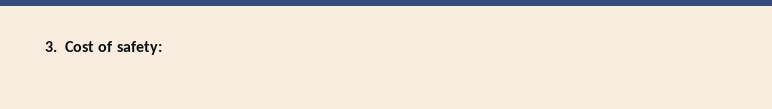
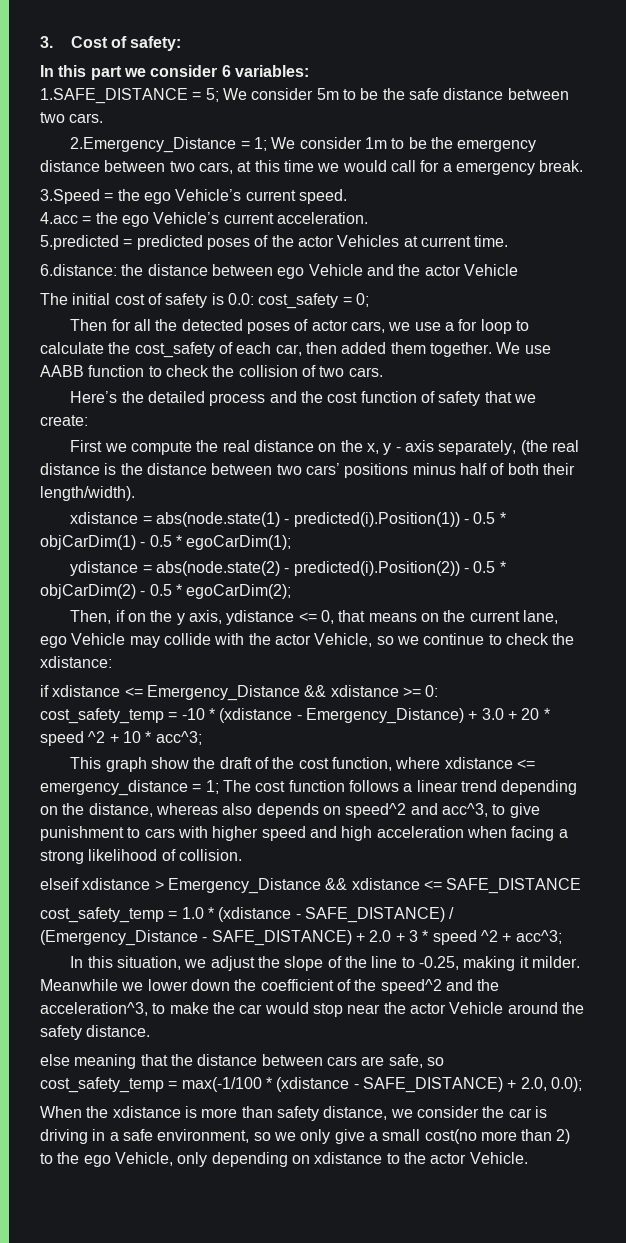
(162, 48) none -> [40,65,309,80] [40,88,569,104] [40,112,104,123] [70,137,537,153] [40,160,584,175] [40,189,347,204] [40,212,368,227] [40,235,509,250] [40,264,518,279] [40,293,369,309] [70,319,529,334] [40,342,551,358] [40,365,383,377] [70,391,536,406] [40,415,88,426] [70,440,579,455] [40,463,575,478] [40,486,135,501] [70,512,506,527] [40,535,292,550] [70,561,506,576] [40,584,292,599] [70,610,558,625] [40,633,575,648] [40,656,112,668] [40,685,439,701] [40,708,550,724] [40,731,202,746] [70,757,535,772] [40,780,578,796] [40,803,540,818] [40,826,568,841] [40,849,242,864] [40,878,582,894] [40,907,455,923] [40,930,562,946] [70,956,580,971] [40,979,500,994] [40,1002,584,1017] [40,1025,151,1040] [40,1054,444,1069] [40,1077,582,1093] [40,1106,547,1121] [40,1129,571,1144] [40,1152,528,1167] // In this part we consider 6 variables: // 1.SAFE_DISTANCE = 5; We consider 5m to be the safe distance between two cars. // 2.Emergency_Distance = 1; We consider 1m to be the emergency distance between two cars, at this time we would call for a emergency break. // 3.Speed = the ego Vehicle’s current speed. // 4.acc = the ego Vehicle’s current acceleration. // 5.predicted = predicted poses of the actor Vehicles at current time. // 6.distance: the distance between ego Vehicle and the actor Vehicle // The initial cost of safety is 0.0: cost_safety = 0; // Then for all the detected poses of actor cars, we use a for loop to calculate the cost_safety of each car, then added them together. We use AABB function to check the collision of two cars. // Here’s the detailed process and the cost function of safety that we create: // First we compute the real distance on the x, y - axis separately, (the real distance is the distance between two cars’ positions minus half of both their length/width). // xdistance = abs(node.state(1) - predicted(i).Position(1)) - 0.5 * objCarDim(1) - 0.5 * egoCarDim(1); // ydistance = abs(node.state(2) - predicted(i).Position(2)) - 0.5 * objCarDim(2) - 0.5 * egoCarDim(2); // Then, if on the y axis, ydistance <= 0, that means on the current lane, ego Vehicle may collide with the actor Vehicle, so we continue to check the xdistance: // if xdistance <= Emergency_Distance && xdistance >= 0: // cost_safety_temp = -10 * (xdistance - Emergency_Distance) + 3.0 + 20 * speed ^2 + 10 * acc^3; // This graph show the draft of the cost function, where xdistance <= emergency_distance = 1; The cost function follows a linear trend depending on the distance, whereas also depends on speed^2 and acc^3, to give punishment to cars with higher speed and high acceleration when facing a strong likelihood of collision. // elseif xdistance > Emergency_Distance && xdistance <= SAFE_DISTANCE // cost_safety_temp = 1.0 * (xdistance - SAFE_DISTANCE) / (Emergency_Distance - SAFE_DISTANCE) + 2.0 + 3 * speed ^2 + acc^3; // In this situation, we adjust the slope of the line to -0.25, making it milder. Meanwhile we lower down the coefficient of the speed^2 and the acceleration^3, to make the car would stop near the actor Vehicle around the safety distance. // else meaning that the distance between cars are safe, so // cost_safety_temp = max(-1/100 * (xdistance - SAFE_DISTANCE) + 2.0, 0.0); // When the xdistance is more than safety distance, we consider the car is driving in a safe environment, so we only give a small cost(no more than 2) to the ego Vehicle, only depending on xdistance to the actor Vehicle.

